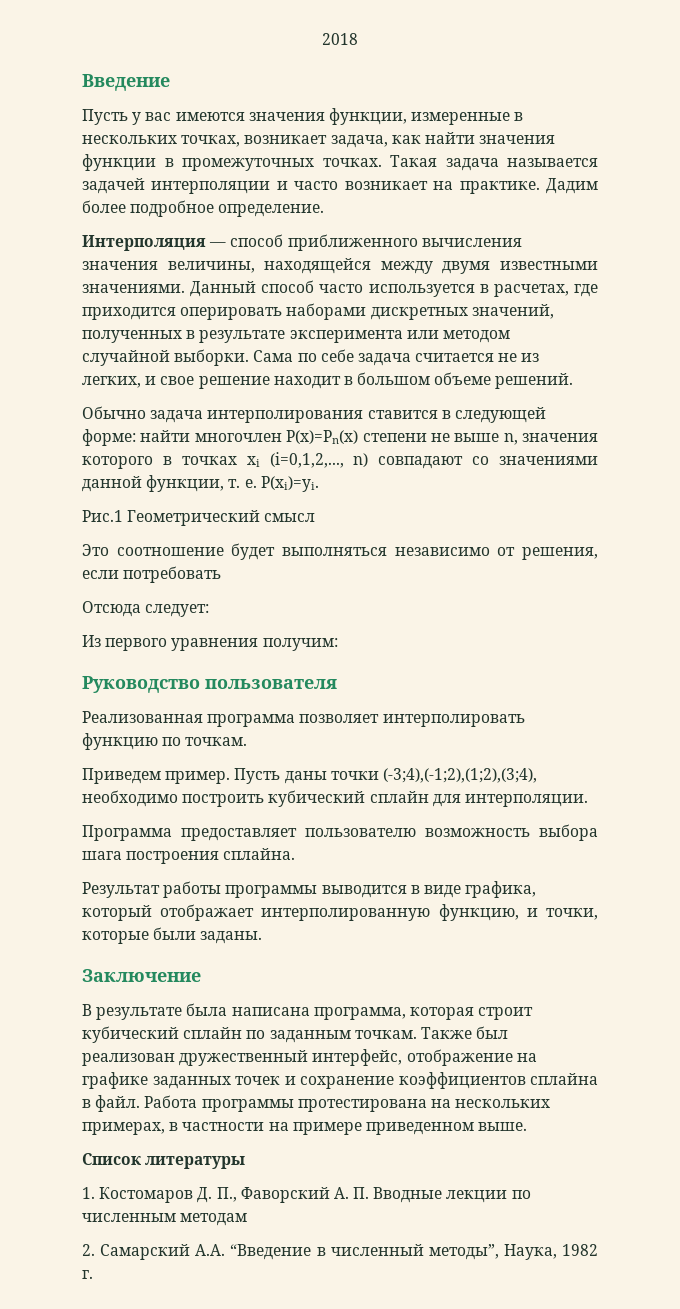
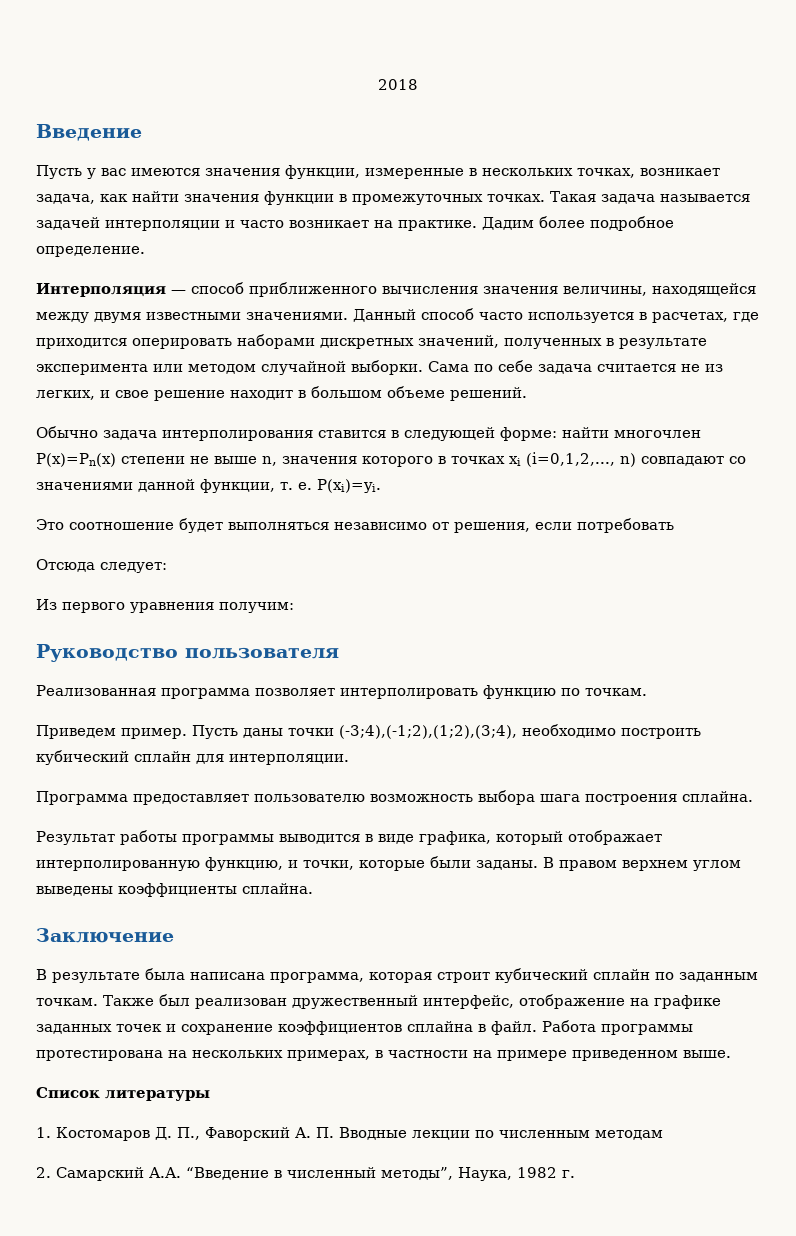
[82,510,316,526] // Рис.1 Геометрический смысл -> (381, 486) none
(263, 937) none -> [543,857,741,871] [36,883,313,897] В правом верхнем углом выведены коэффициенты сплайна.

